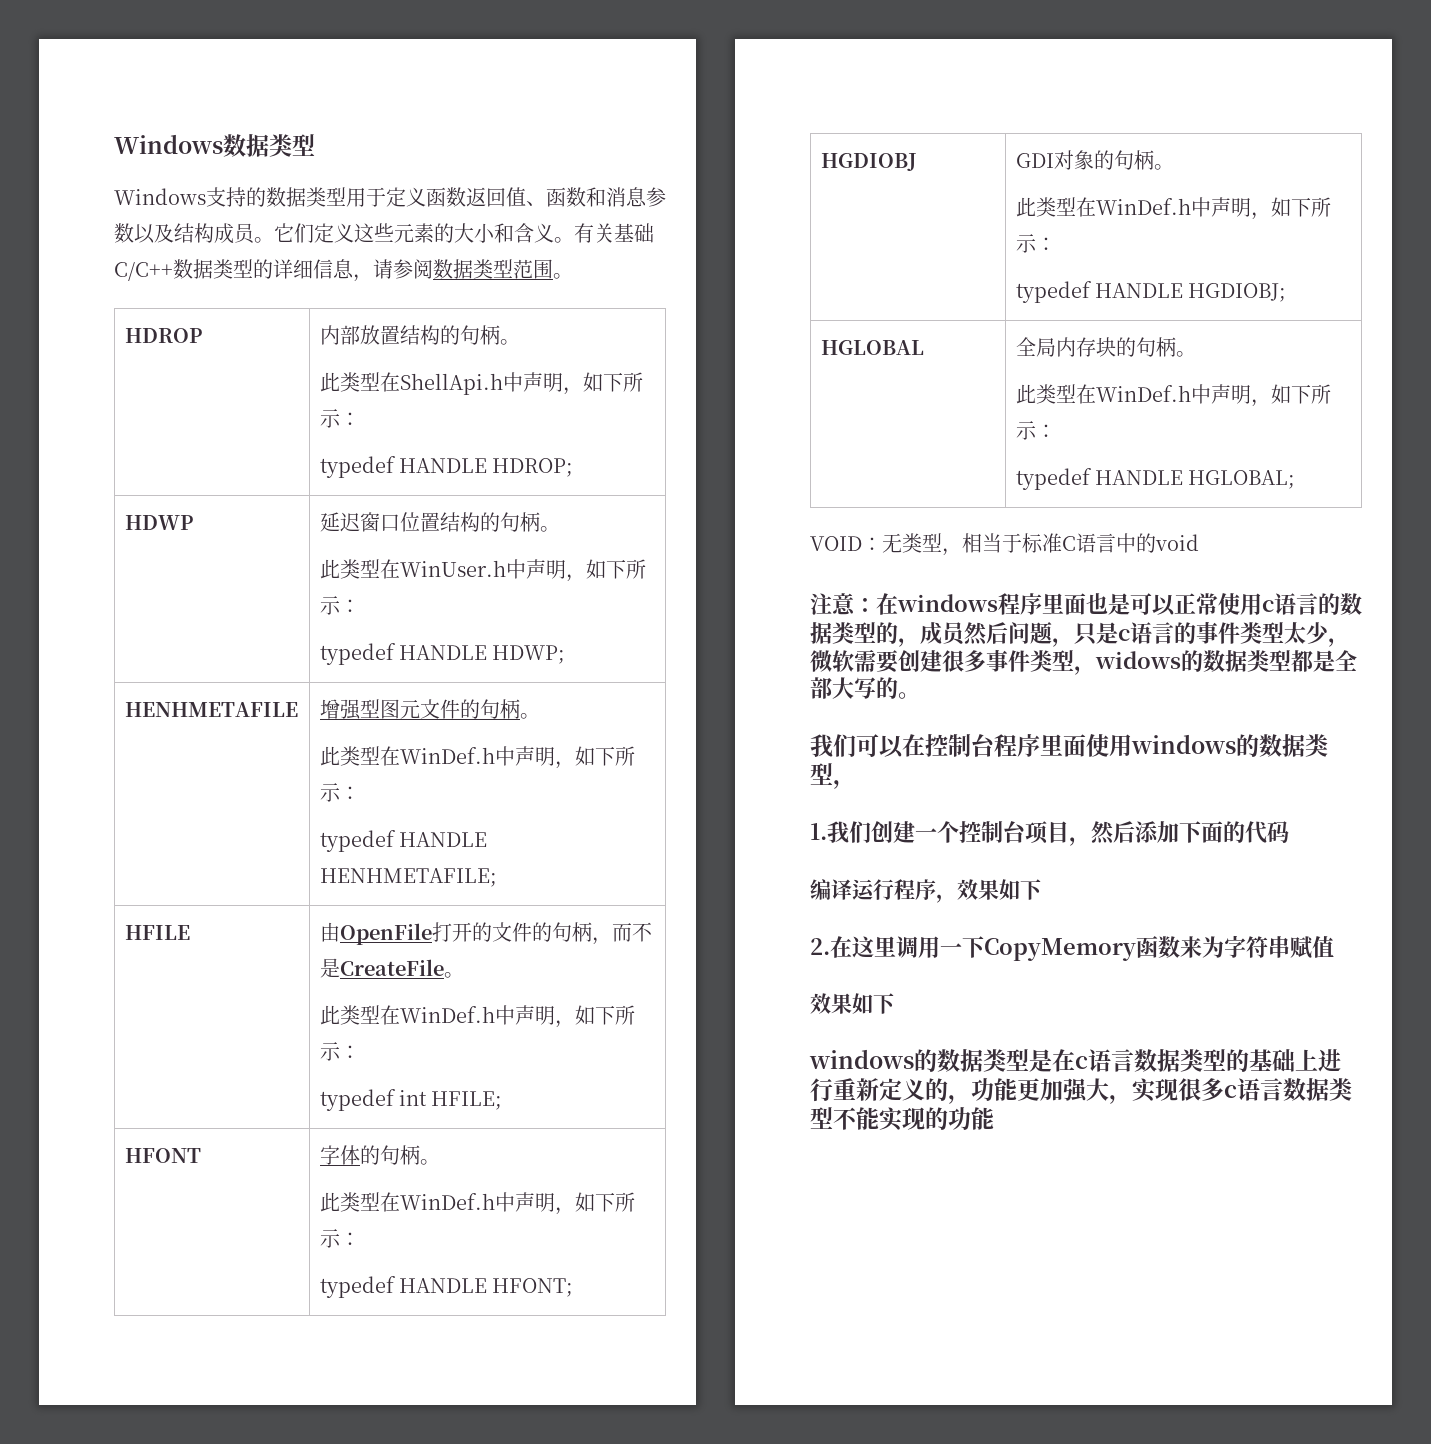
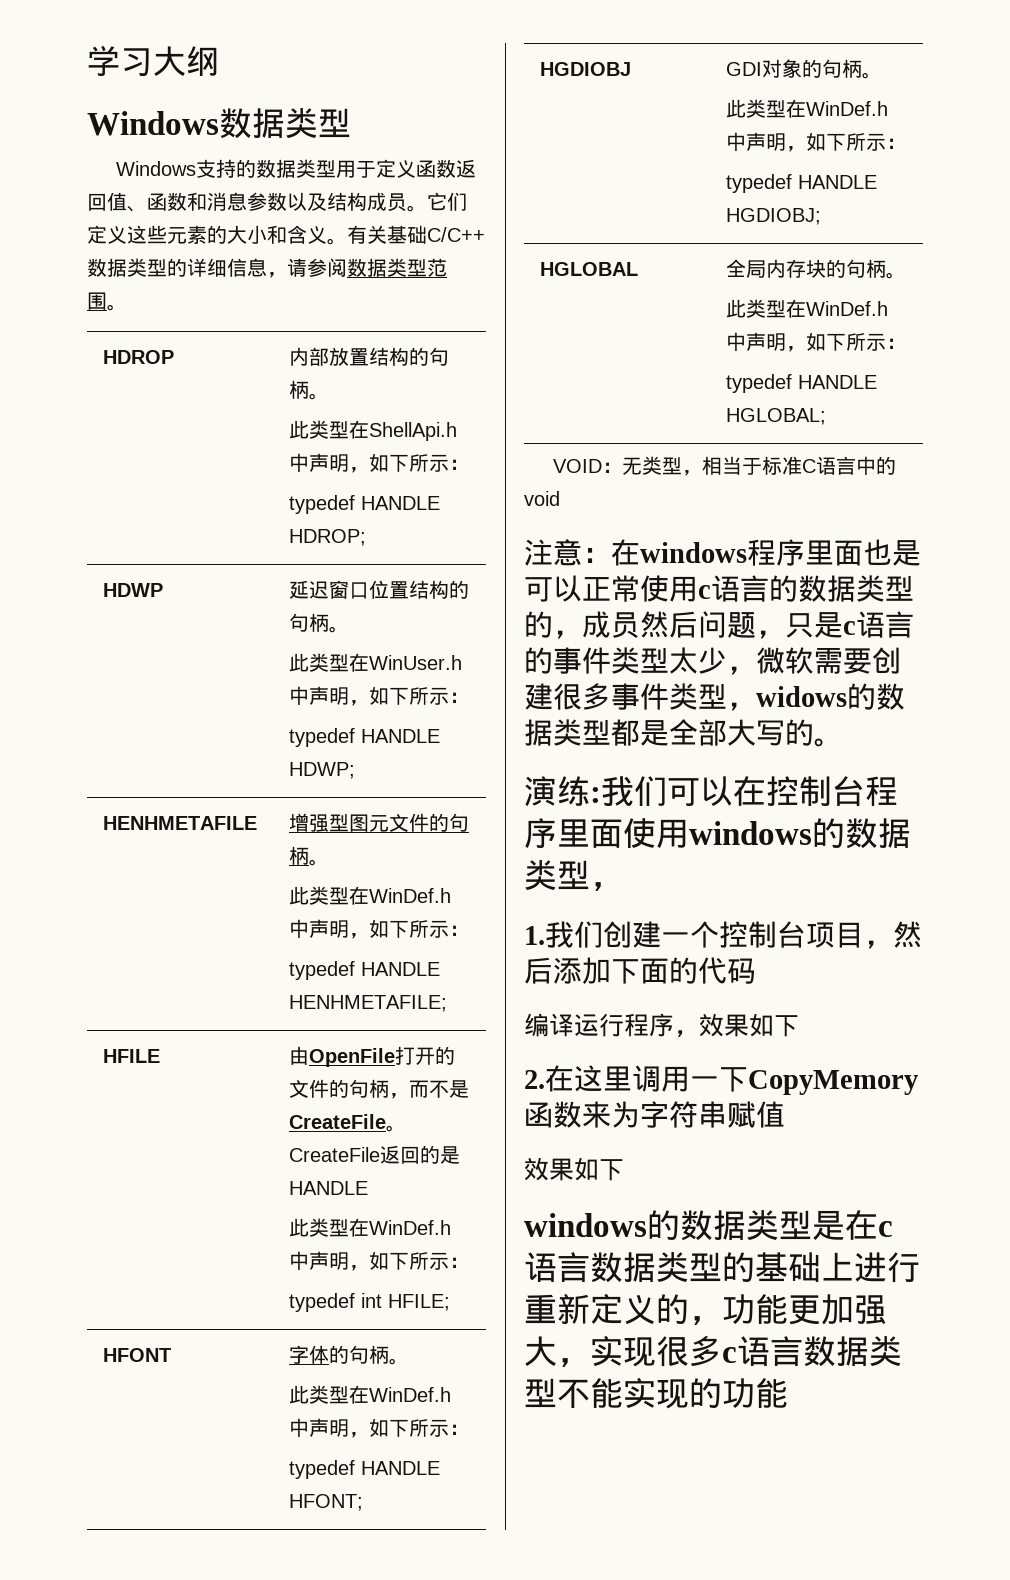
(114, 144) none -> [87,46,219,77] 学习大纲 //
(464, 975) none -> [288,1145,460,1164] [288,1181,368,1195] CreateFile返回的是HANDLE
(920, 695) none -> [524,776,601,807] 演练:

